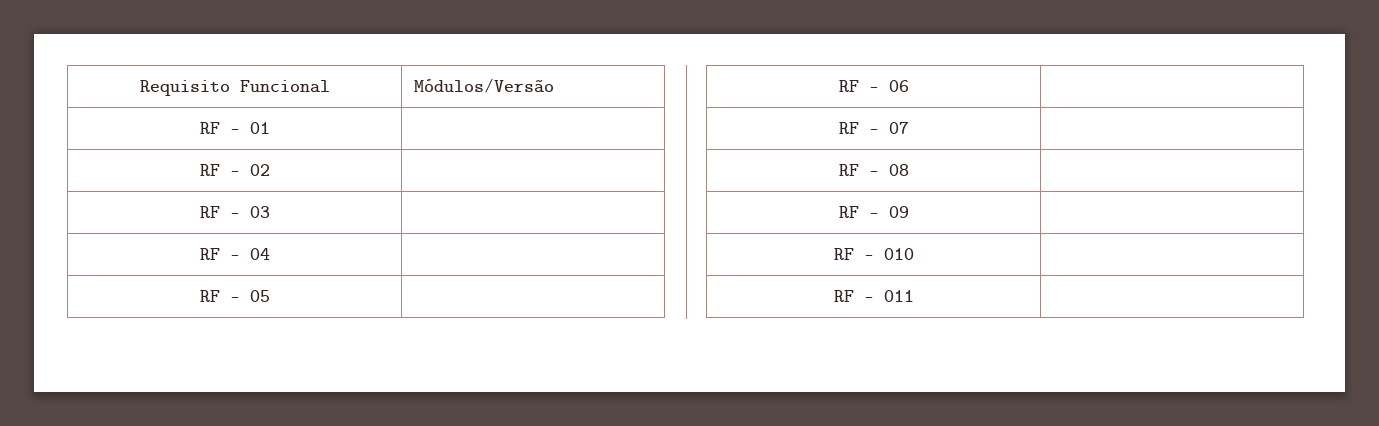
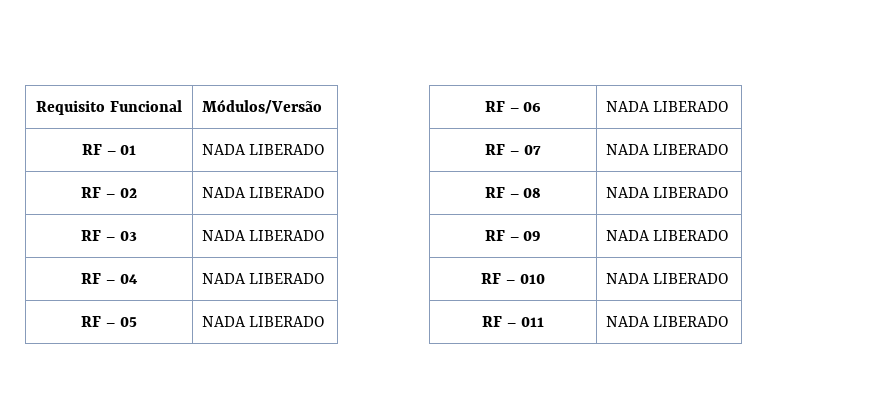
(270, 128) none -> [201,144,326,155] NADA LIBERADO
(270, 170) none -> [201,187,326,198] NADA LIBERADO
(270, 212) none -> [201,230,326,241] NADA LIBERADO
(270, 254) none -> [201,273,326,284] NADA LIBERADO
(270, 296) none -> [201,316,326,327] NADA LIBERADO
(909, 86) none -> [605,101,730,112] NADA LIBERADO
(909, 128) none -> [605,144,730,155] NADA LIBERADO
(909, 170) none -> [605,187,730,198] NADA LIBERADO
(909, 212) none -> [605,230,730,241] NADA LIBERADO
(914, 254) none -> [605,273,730,284] NADA LIBERADO
(914, 296) none -> [605,316,730,327] NADA LIBERADO

